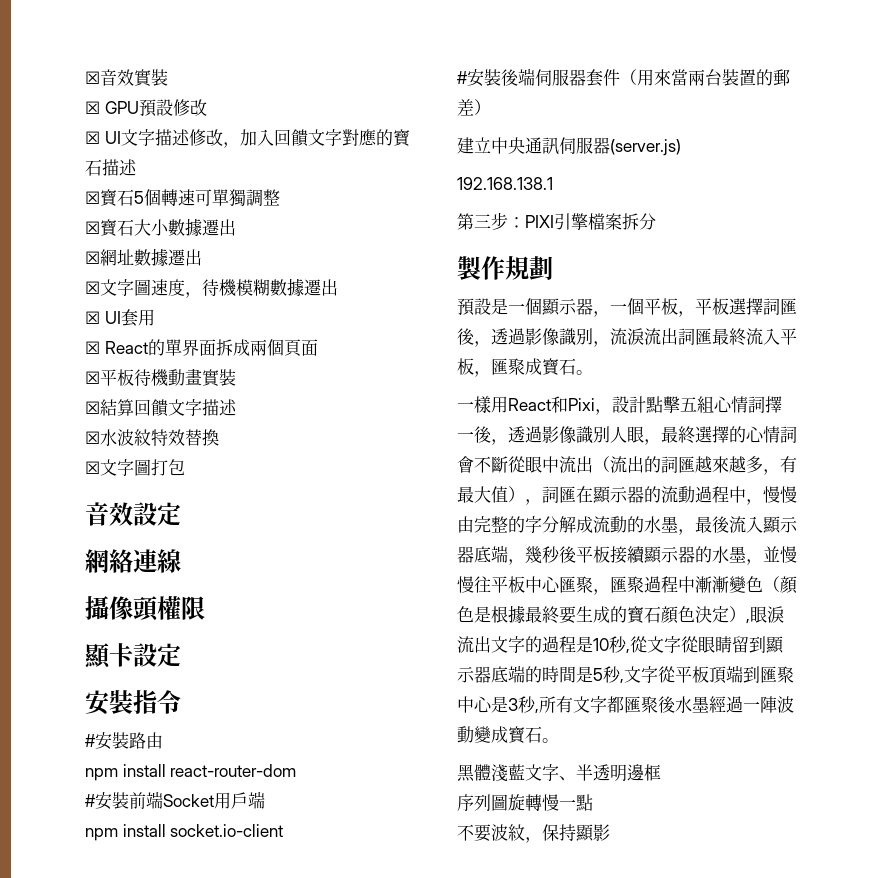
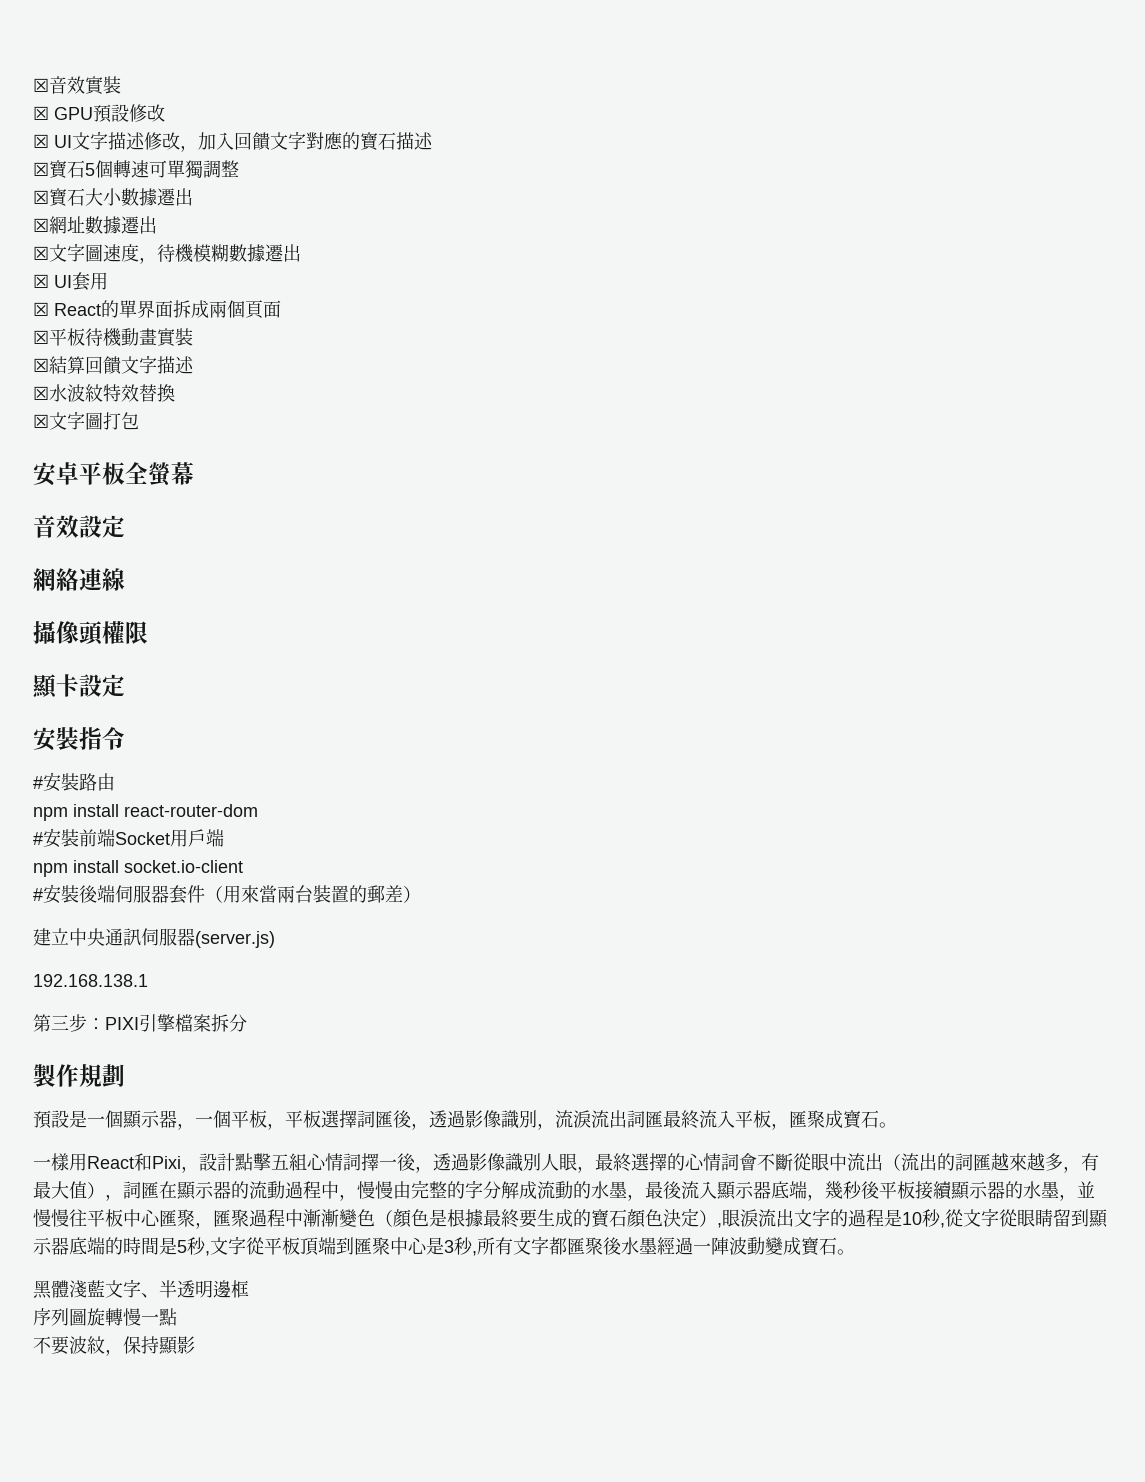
(185, 467) none -> [33,462,194,486] // 安卓平板全螢幕

